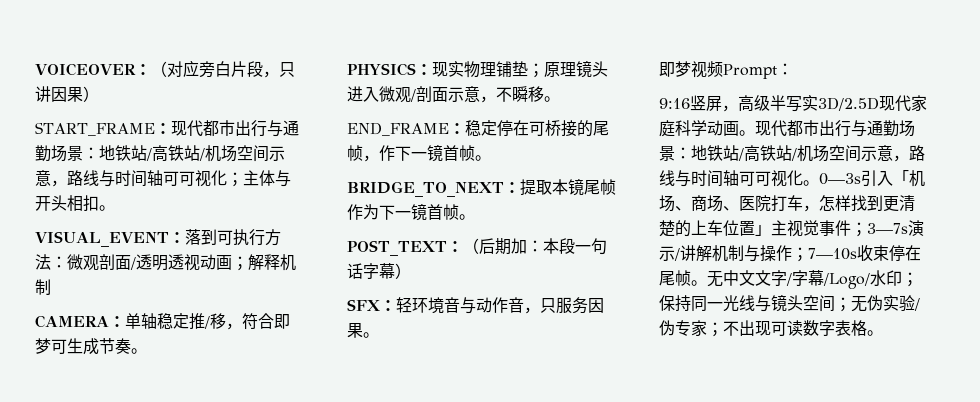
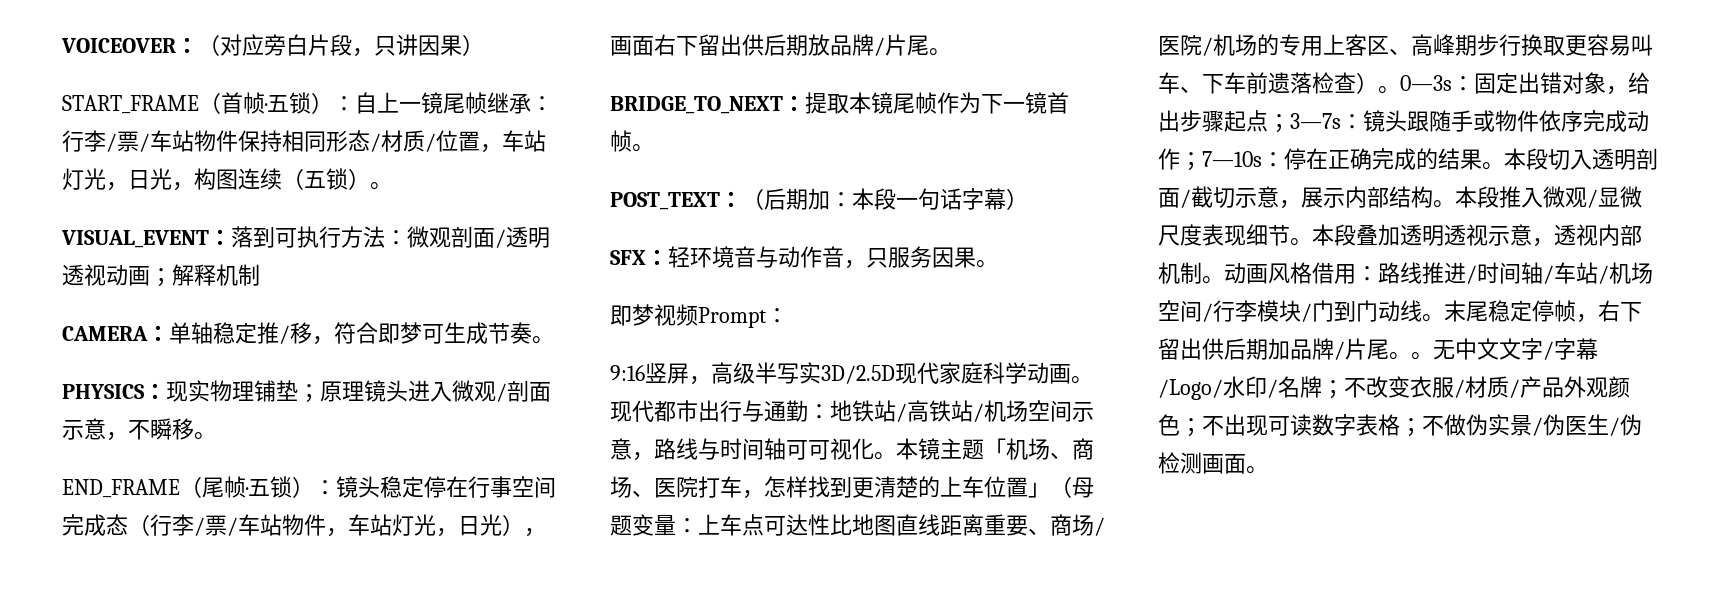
[154,120,299,137] [35,145,285,162] [35,170,291,187] [35,195,99,212] ：现代都市出行与通勤场景：地铁站/高铁站/机场空间示意，路线与时间轴可可视化；主体与开头相扣 -> [199,92,553,114] [62,130,546,153] [62,168,370,191] （首帧·五锁）：自上一镜尾帧继承：行李/票/车站物件保持相同形态/材质/位置，车站灯光，日光，构图连续（五锁）
[449,120,609,137] [347,144,475,162] ：稳定停在可桥接的尾帧，作下一镜首帧 -> [180,476,556,498] [62,514,546,537] [610,34,929,56] （尾帧·五锁）：镜头稳定停在行事空间完成态（行李/票/车站物件，车站灯光，日光），画面右下留出供后期放品牌/片尾
[899,120,915,137] [659,146,675,161] 场景 -> (808, 411) none
[819,170,893,187] 0—3s引入 -> [896,438,984,460] 本镜主题
[771,220,924,237] [659,245,921,262] [659,270,691,286] 主视觉事件；3—7s演示/讲解机制与操作；7—10s收束停在尾帧 -> [1050,477,1094,498] [610,514,1105,536] [1158,34,1653,56] [1158,72,1650,95] [1158,110,1649,133] [1158,148,1658,171] [1158,186,1642,209] [1158,224,1642,247] [1158,262,1653,284] [1158,300,1642,323] [1158,338,1411,360] （母题变量：上车点可达性比地图直线距离重要、商场/医院/机场的专用上客区、高峰期步行换取更容易叫车、下车前遗落检查）。0—3s：固定出错对象，给出步骤起点；3—7s：镜头跟随手或物件依序完成动作；7—10s：停在正确完成的结果。本段切入透明剖面/截切示意，展示内部结构。本段推入微观/显微尺度表现细节。本段叠加透明透视示意，透视内部机制。动画风格借用：路线推进/时间轴/车站/机场空间/行李模块/门到门动线。末尾稳定停帧，右下留出供后期加品牌/片尾。
[902,272,918,287] [659,294,920,312] [659,320,707,337] ；保持同一光线与镜头空间；无伪实验/伪专家 -> [1267,376,1630,399] [1158,414,1180,436] /名牌；不改变衣服/材质/产品外观颜色
(867, 328) none -> [1400,414,1642,437] [1158,452,1246,474] ；不做伪实景/伪医生/伪检测画面

